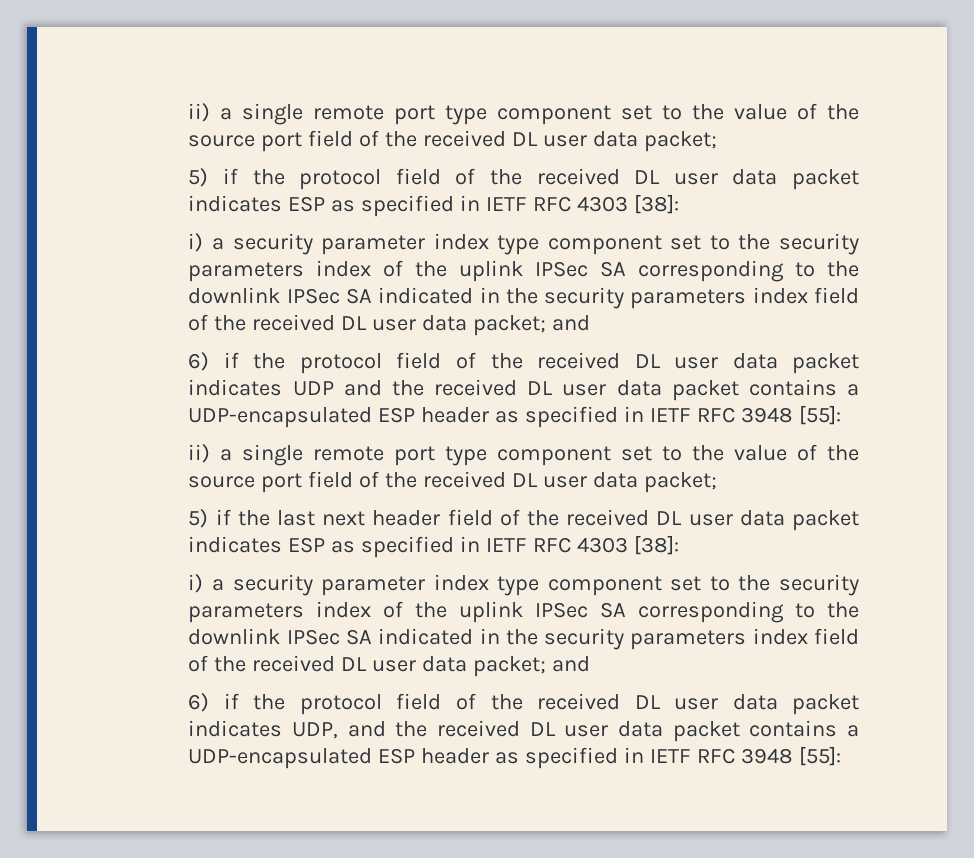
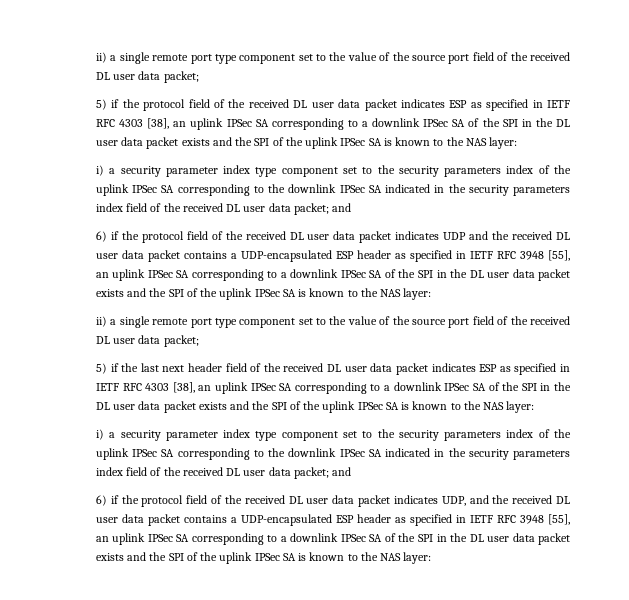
[634,194,680,214] [38]: -> [147,118,570,130] [95,137,518,149] [38], an uplink IPSec SA corresponding to a downlink IPSec SA of the SPI in the DL user data packet exists and the SPI of the uplink IPSec SA is known to the NAS layer:
[798,405,841,425] [55]: -> [547,250,570,261] [95,269,571,281] [95,288,432,300] [55], an uplink IPSec SA corresponding to a downlink IPSec SA of the SPI in the DL user data packet exists and the SPI of the uplink IPSec SA is known to the NAS layer:
[634,535,680,555] [38]: -> [172,382,571,394] [95,401,535,413] [38], an uplink IPSec SA corresponding to a downlink IPSec SA of the SPI in the DL user data packet exists and the SPI of the uplink IPSec SA is known to the NAS layer:
[798,746,841,766] [55]: -> [547,514,570,525] [95,533,571,545] [95,552,432,564] [55], an uplink IPSec SA corresponding to a downlink IPSec SA of the SPI in the DL user data packet exists and the SPI of the uplink IPSec SA is known to the NAS layer:

